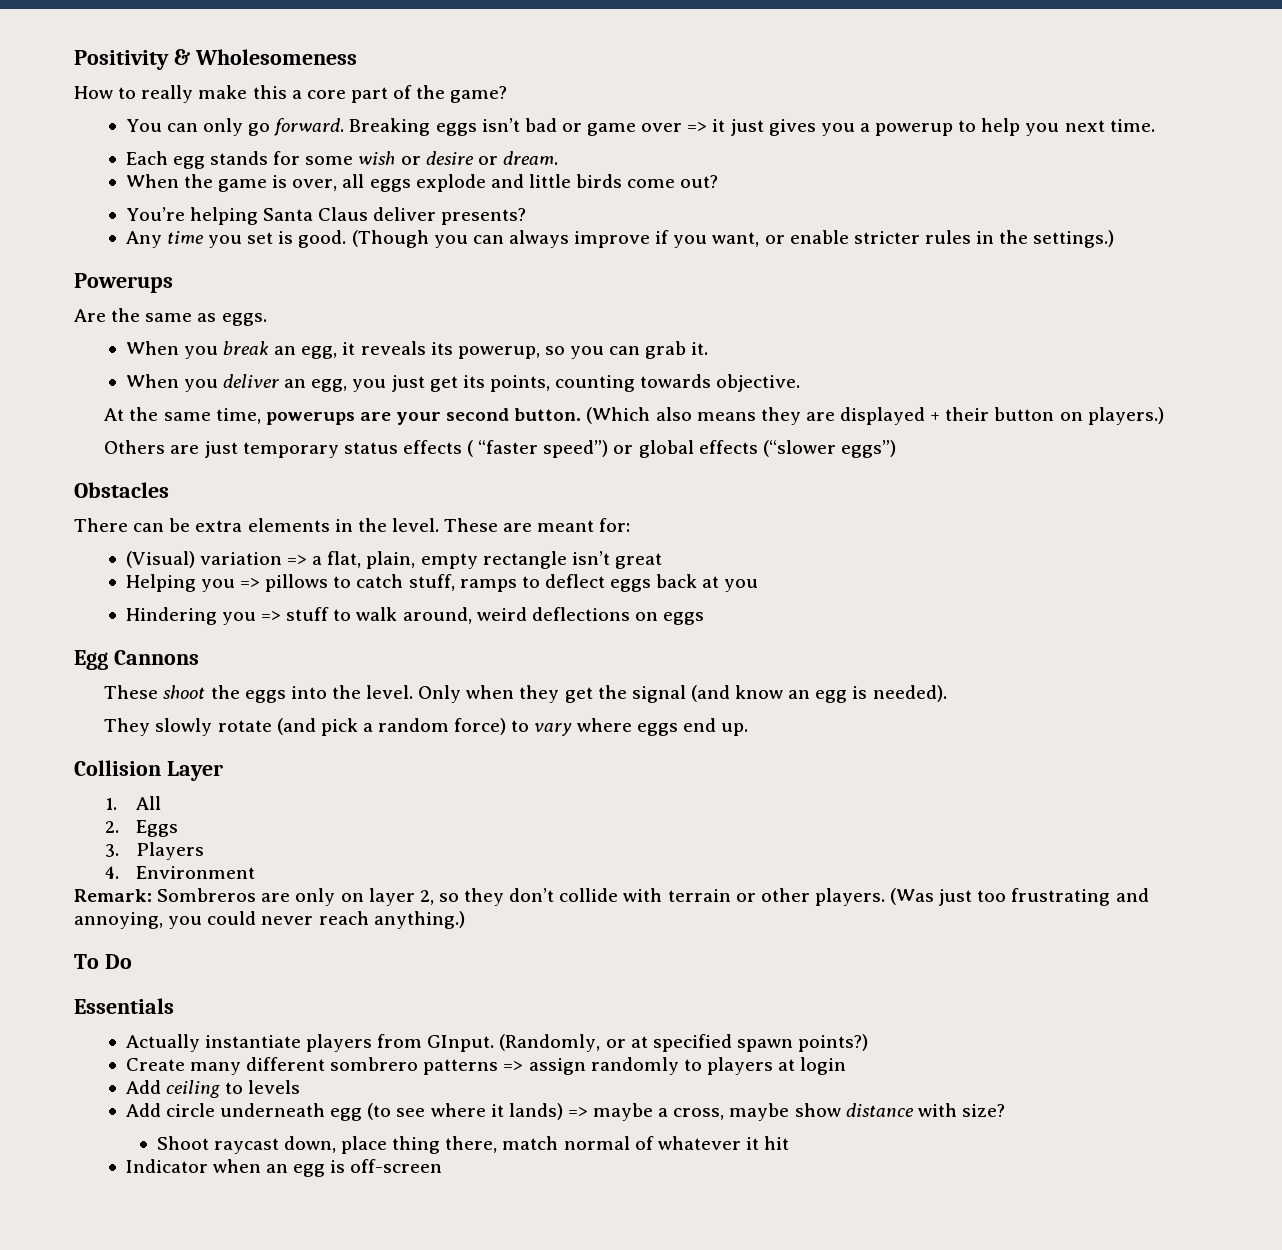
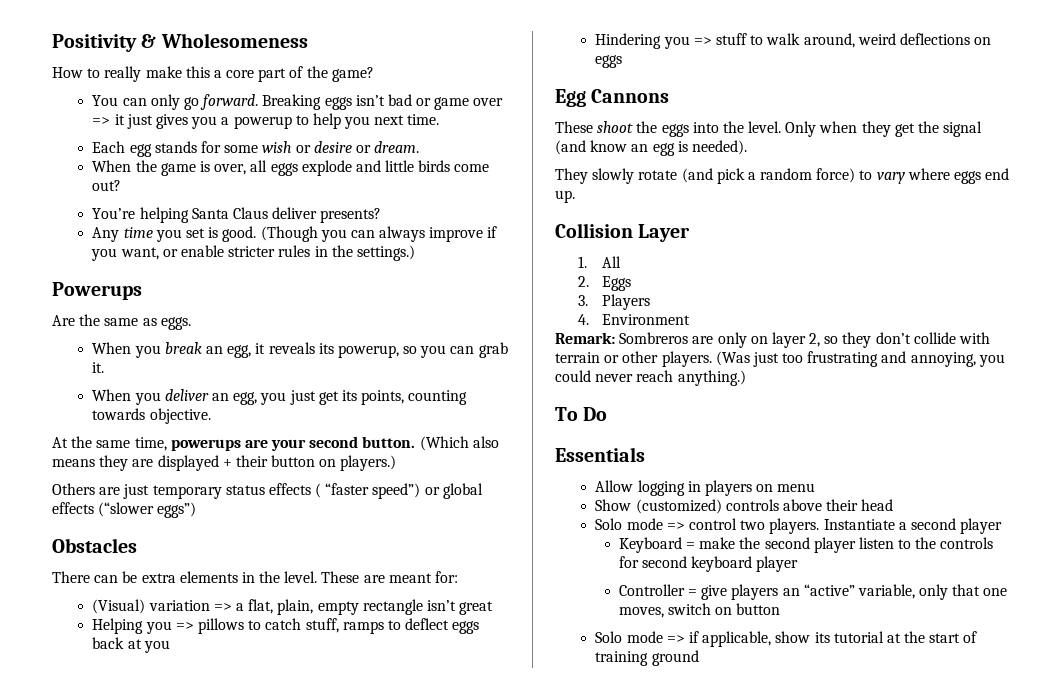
[125,1034,869,1052] [125,1057,847,1075] [125,1080,301,1098] [125,1103,1005,1121] [156,1136,790,1154] [125,1159,443,1177] Actually instantiate players from GInput. (Randomly, or at specified spawn points?) // Create many different sombrero patterns => assign randomly to players at login // Add ceiling to levels // Add circle underneath egg (to see where it lands) => maybe a cross, maybe show distance with size? // Shoot raycast down, place thing there, match normal of whatever it hit // Indicator when an egg is off-screen -> [595,480,816,496] [595,499,894,514] [595,518,1003,534] [618,537,994,553] [618,556,799,572] [618,584,1008,600] [618,603,781,618] [595,631,978,647] [595,650,699,666] Allow logging in players on menu // Show (customized) controls above their head // Solo mode => control two players. Instantiate a second player // Keyboard = make the second player listen to the controls for second keyboard player // Controller = give players an “active” variable, only that one moves, switch on button // Solo mode => if applicable, show its tutorial at the start of training ground

